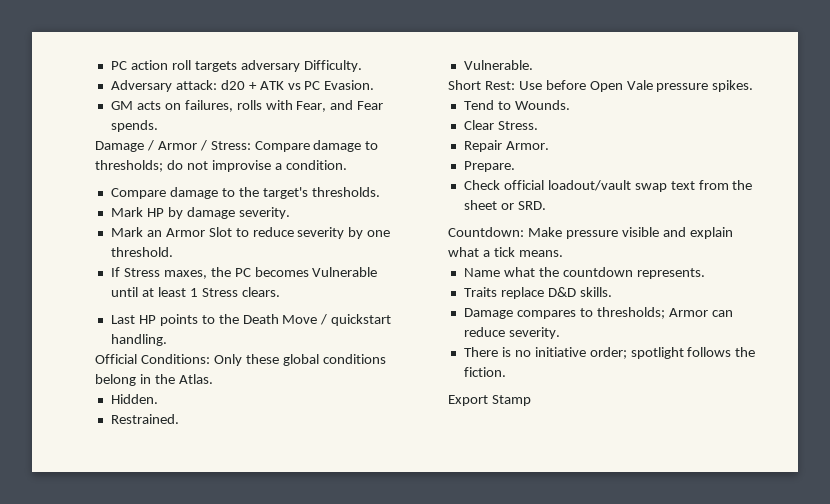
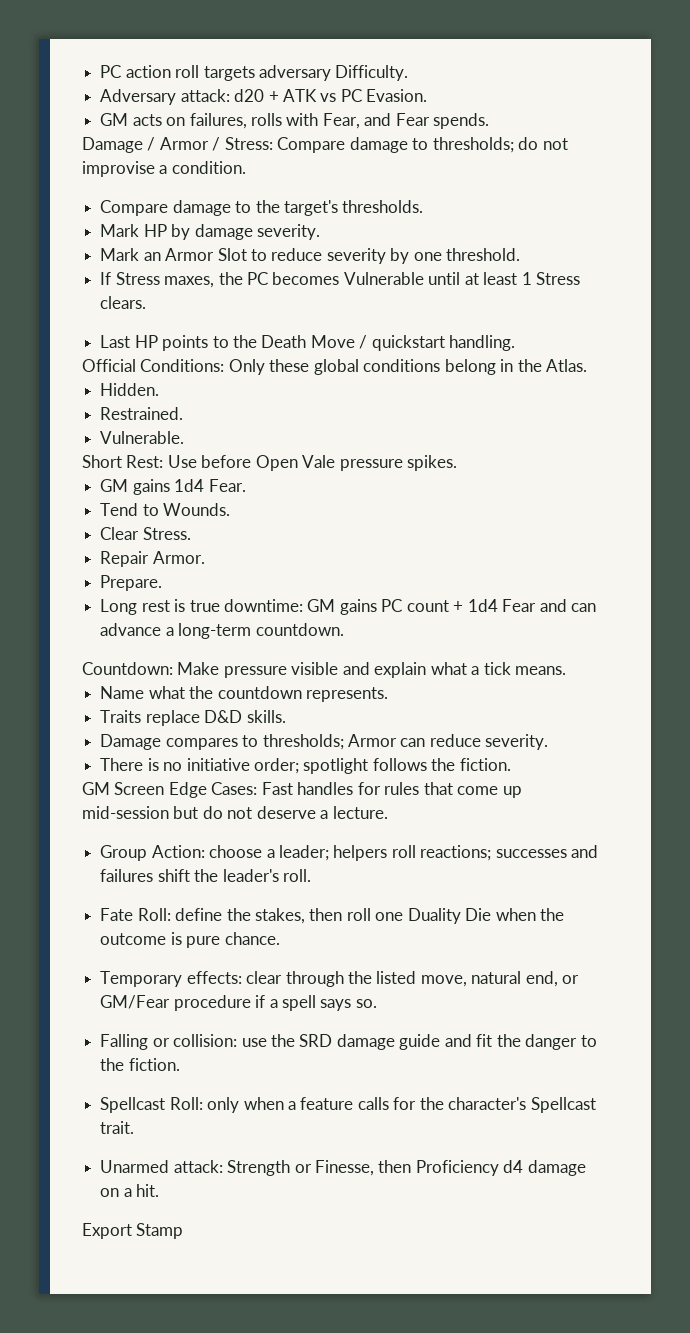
(754, 86) none -> [100,479,246,495] // GM gains 1d4 Fear.
[463,180,753,192] [463,200,546,210] Check official loadout/vault swap text from the sheet or SRD. -> [100,599,597,615] [100,623,344,639] Long rest is true downtime: GM gains PC count + 1d4 Fear and can advance a long-term countdown.
(506, 372) none -> [82,782,522,798] [82,806,388,819] [100,845,599,861] [100,869,311,882] [100,908,565,924] [100,932,280,948] [100,971,580,987] [100,995,377,1011] [100,1034,597,1050] [100,1058,180,1071] [100,1097,596,1113] [100,1121,135,1134] [100,1160,586,1176] [100,1184,160,1197] // GM Screen Edge Cases: Fast handles for rules that come up mid-session but do not deserve a lecture. // Group Action: choose a leader; helpers roll reactions; successes and failures shift the leader's roll. // Fate Roll: define the stakes, then roll one Duality Die when the outcome is pure chance. // Temporary effects: clear through the listed move, natural end, or GM/Fear procedure if a spell says so. // Falling or collision: use the SRD damage guide and fit the danger to the fiction. // Spellcast Roll: only when a feature calls for the character's Spellcast trait. // Unarmed attack: Strength or Finesse, then Proficiency d4 damage on a hit.

